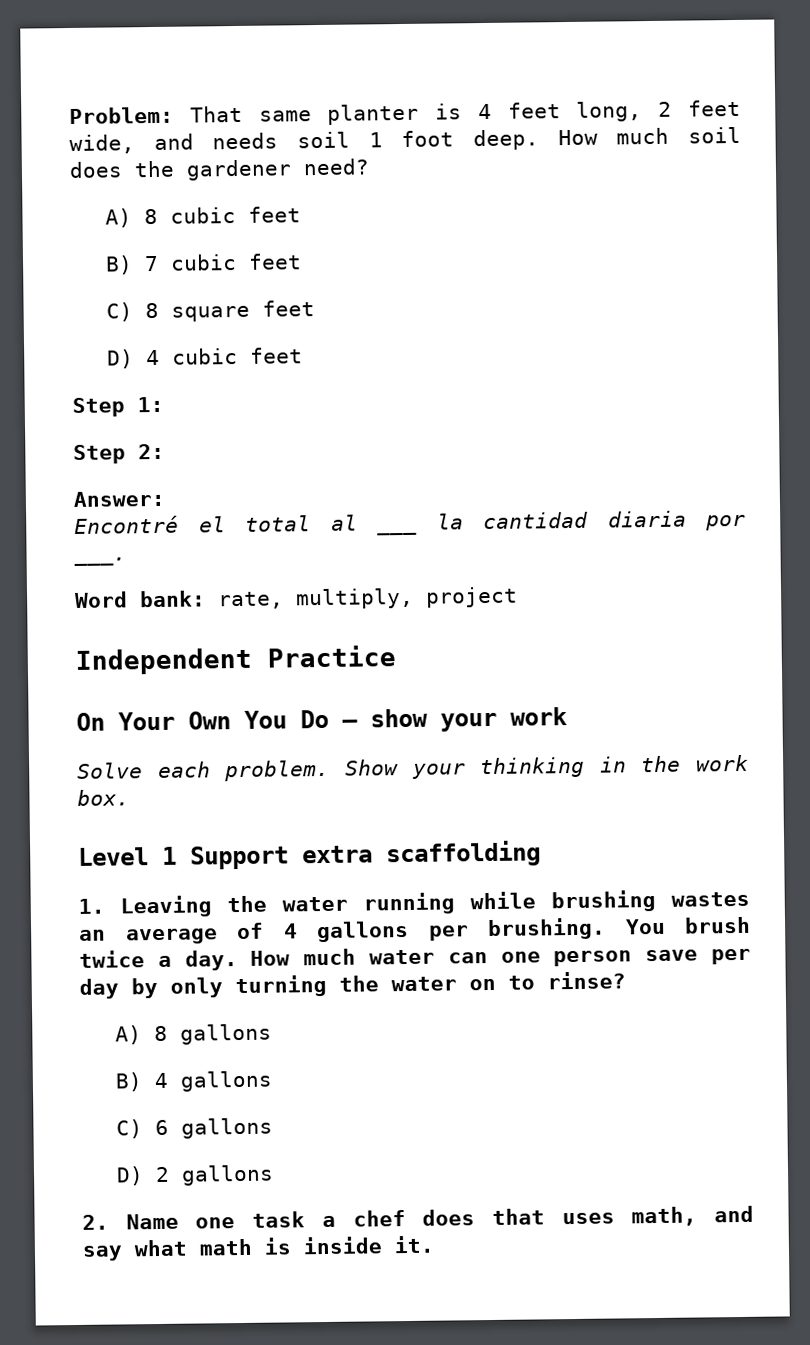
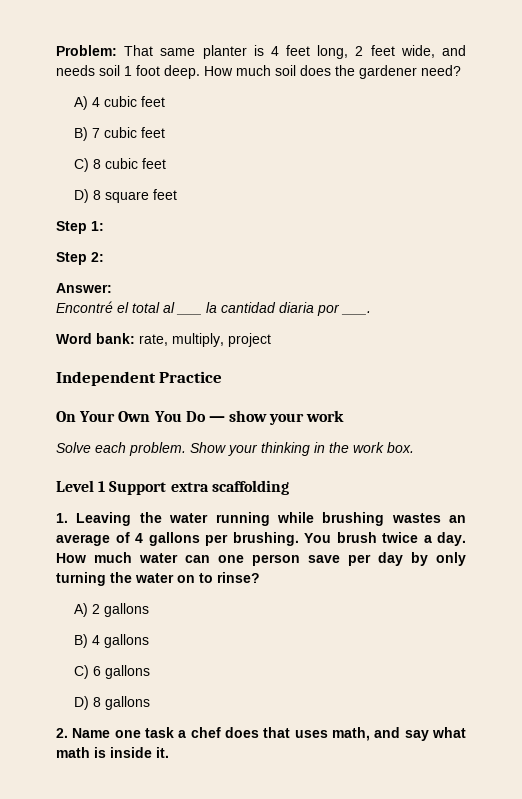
[144,208,159,225] 8 -> [91,97,100,107] 4
[171,305,251,322] square -> [104,158,138,169] cubic
[146,347,239,366] 4 cubic -> [92,190,149,203] 8 square
[154,1025,169,1042] 8 -> [91,604,100,614] 2
[155,1166,171,1183] 2 -> [92,697,101,707] 8

